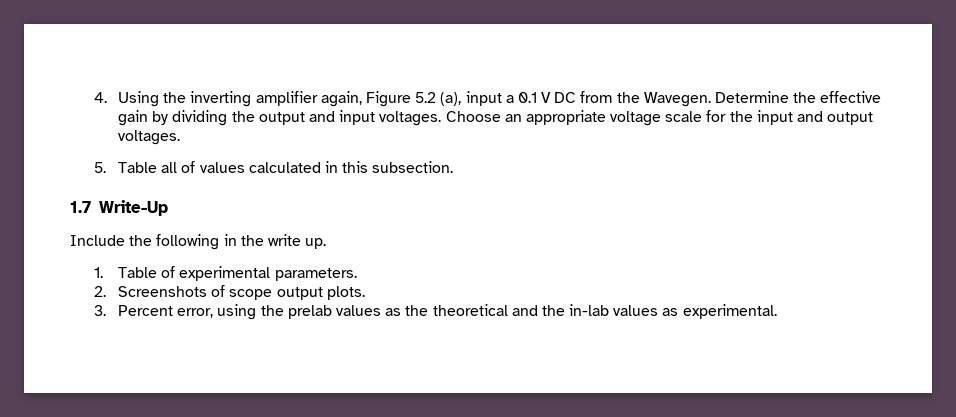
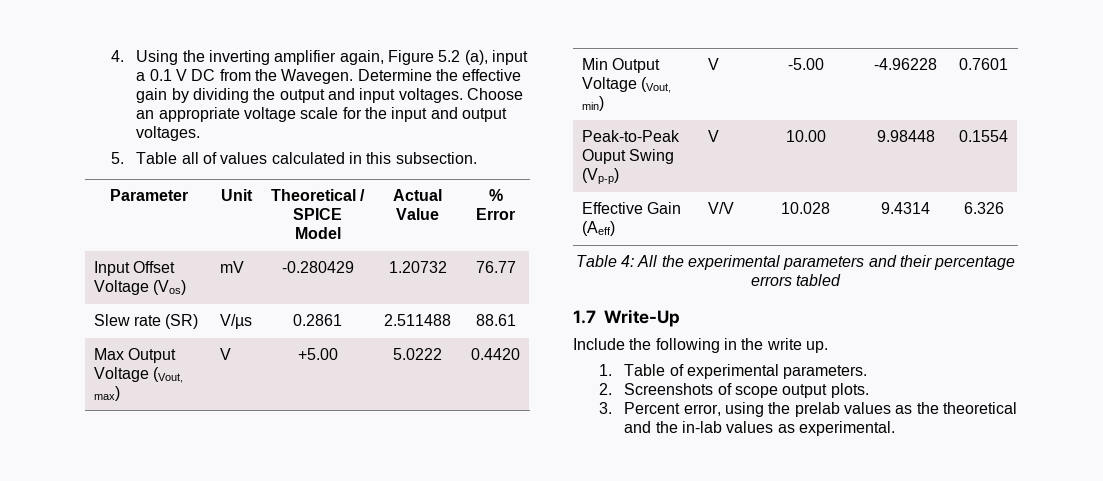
(454, 167) none -> [109,189,188,201] [221,189,253,201] [270,189,366,201] [293,208,342,220] [294,227,341,239] [393,189,442,201] [396,208,439,220] [488,189,503,201] [476,208,515,220] [93,261,175,276] [93,280,186,295] [219,261,244,273] [281,261,354,273] [388,261,447,273] [475,261,516,273] [93,314,199,329] [219,314,252,329] [293,314,342,326] [384,314,451,326] [475,314,516,326] [93,348,176,363] [93,367,183,383] [93,386,120,401] [219,348,231,360] [297,348,338,360] [393,348,442,360] [471,348,520,360] [581,58,660,73] [581,77,671,93] [581,96,604,111] [707,58,719,70] [787,58,824,70] [874,58,937,70] [959,58,1008,70] [581,130,680,142] [581,149,674,164] [581,168,619,184] [707,130,719,142] [785,130,826,142] [876,130,935,142] [959,130,1008,142] [581,202,681,214] [581,221,615,236] [707,202,734,214] [781,202,830,214] [881,202,930,214] [963,202,1004,214] [575,255,1016,270] [750,274,842,286] // Parameter | Unit | Theoretical / SPICE Model | Actual Value | % Error // Input Offset Voltage (Vos) | mV | -0.280429 | 1.20732 | 76.77 // Slew rate (SR) | V/µs | 0.2861 | 2.511488 | 88.61 // Max Output Voltage (Vout, max) | V | +5.00 | 5.0222 | 0.4420 // Min Output Voltage (Vout, min) | V | -5.00 | -4.96228 | 0.7601 // Peak-to-Peak Ouput Swing (Vp-p) | V | 10.00 | 9.98448 | 0.1554 // Effective Gain (Aeff) | V/V | 10.028 | 9.4314 | 6.326 // Table 4: All the experimental parameters and their percentage errors tabled

